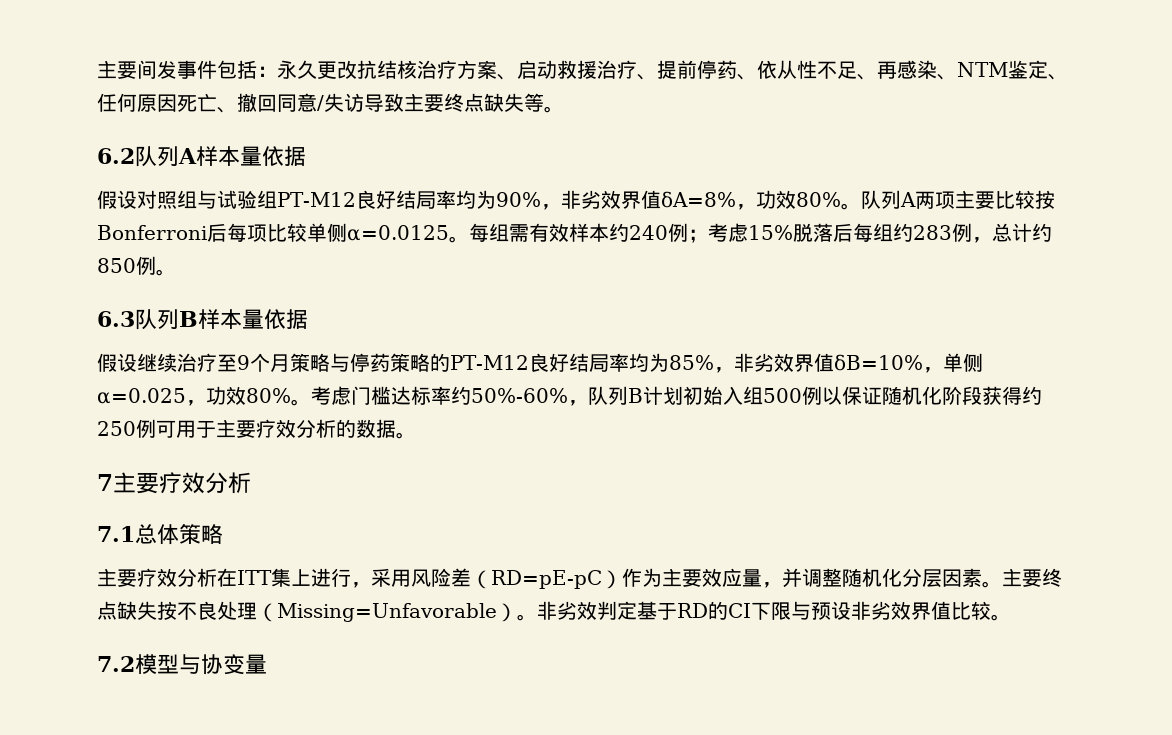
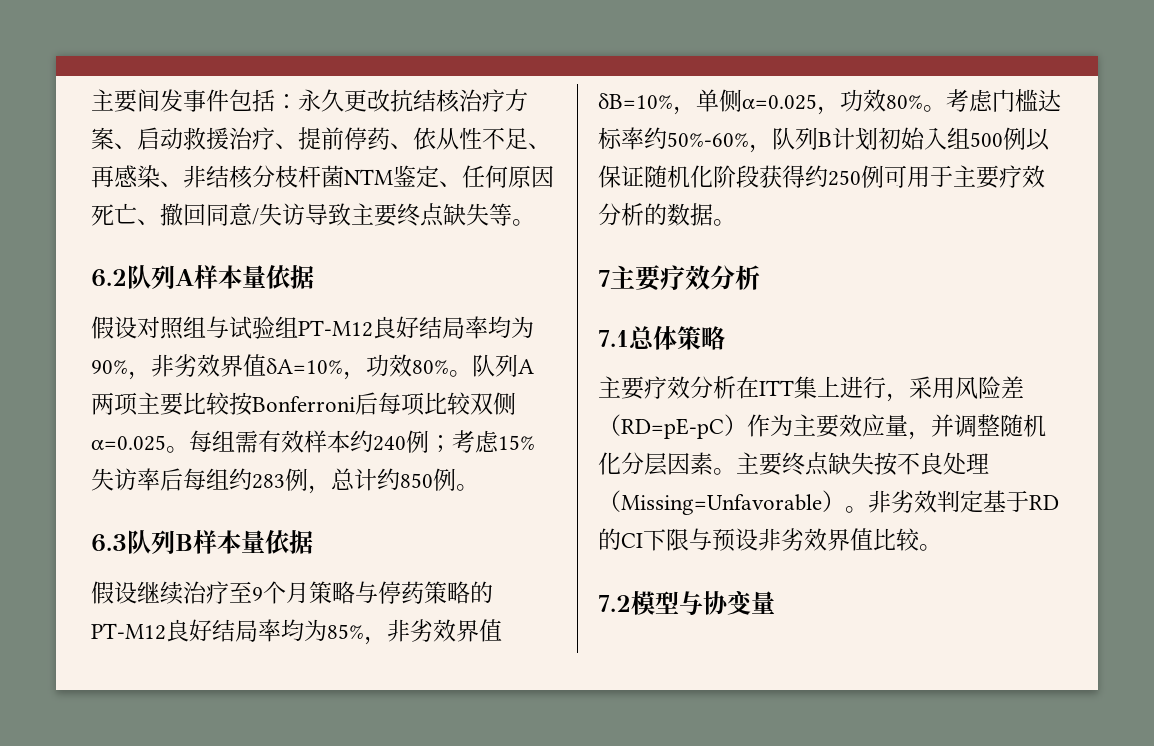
(957, 77) none -> [183,165,344,189] 非结核分枝杆菌
[660,191,736,208] δA=8% -> [266,358,343,374] δA=10%
[307,223,449,242] 单侧α=0.0125 -> [470,392,516,415] [91,435,166,451] 双侧α=0.025
[793,223,833,242] 脱落 -> [91,468,160,491] 失访率

